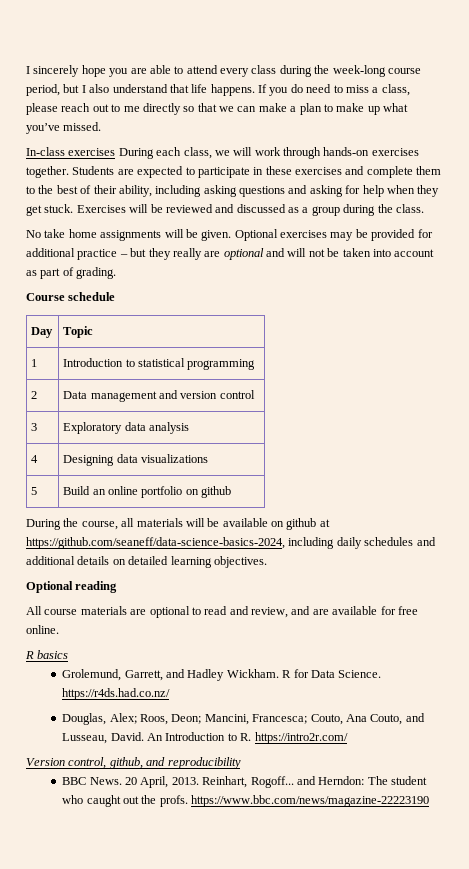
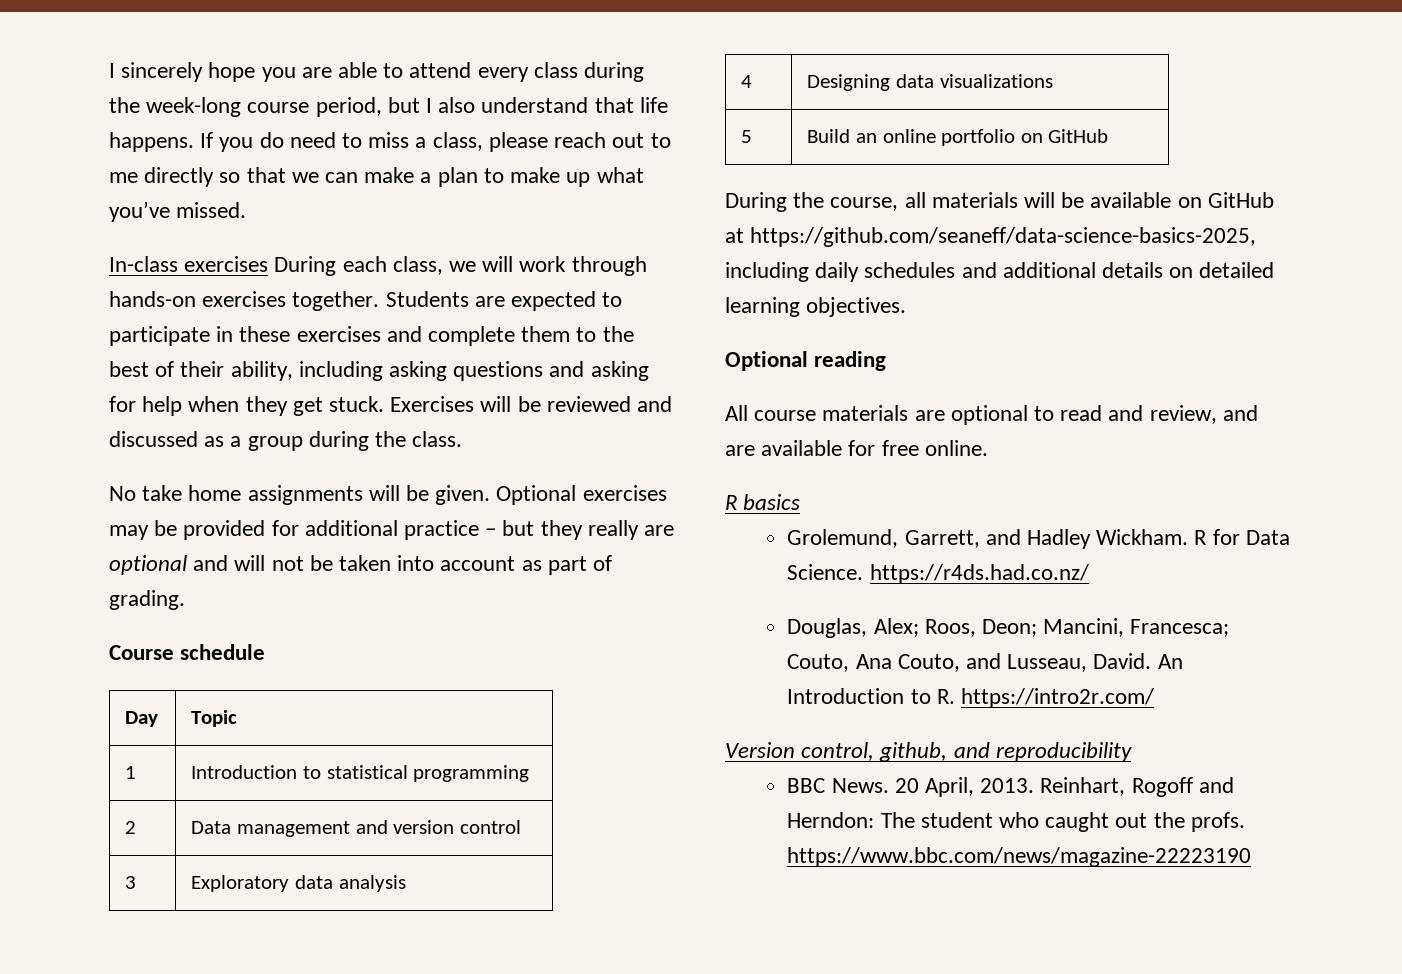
[201,486,232,498] github -> [1048,129,1109,143] GitHub
[286,518,330,530] [26,537,285,549] github at https://github.com/seaneff/data-science-basics-2024, -> [1207,192,1274,208] [725,227,1257,247] GitHub at https://github.com/seaneff/data-science-basics-2025,
[250,776,294,788] Rogoff... -> [1131,777,1193,797] Rogoff

